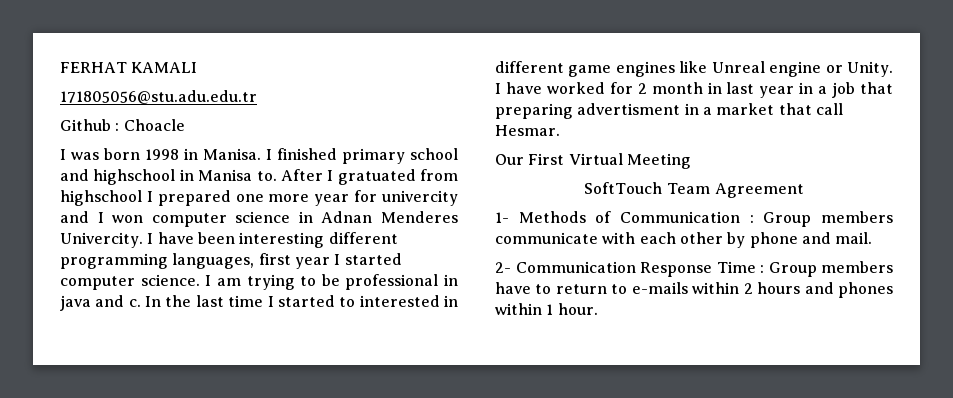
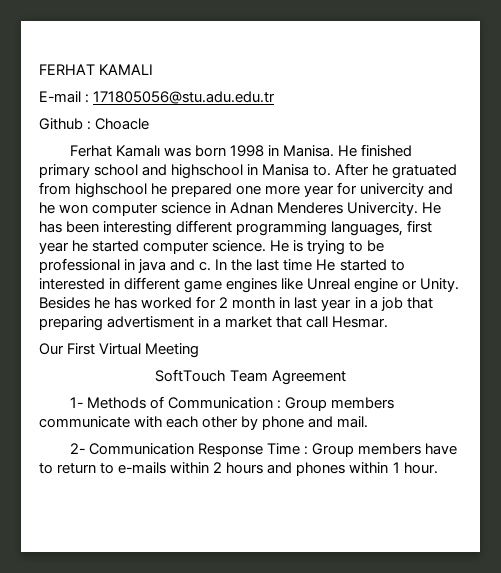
(198, 67) none -> [39,91,90,103] E-mail :
[60,149,66,160] I -> [69,145,160,157] Ferhat Kamalı
[266,149,272,160] I -> [338,145,358,157] He
[327,170,334,181] I -> [372,164,389,176] he
[146,191,153,202] I -> [151,183,168,195] he
[97,212,104,223] I -> [39,202,55,214] he
[147,232,194,244] I have -> [422,202,442,214] [39,221,62,233] He has
[334,254,341,265] I -> [72,240,89,252] he
[205,275,241,286] I am -> [270,240,304,252] He is
[267,296,274,307] I -> [316,259,336,271] He
[495,82,542,94] I have -> [39,297,138,309] Besides he has

